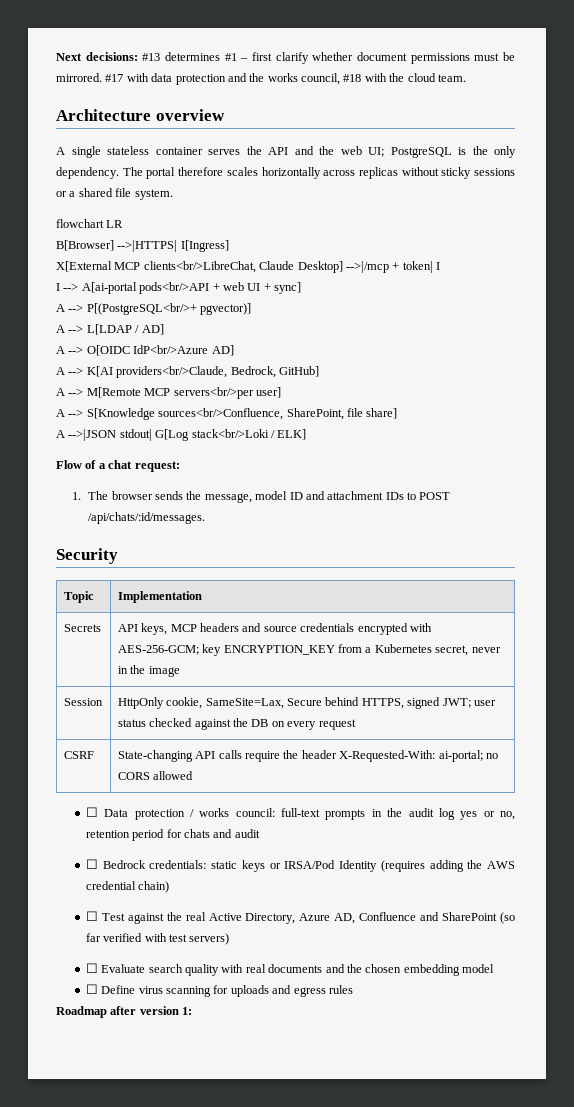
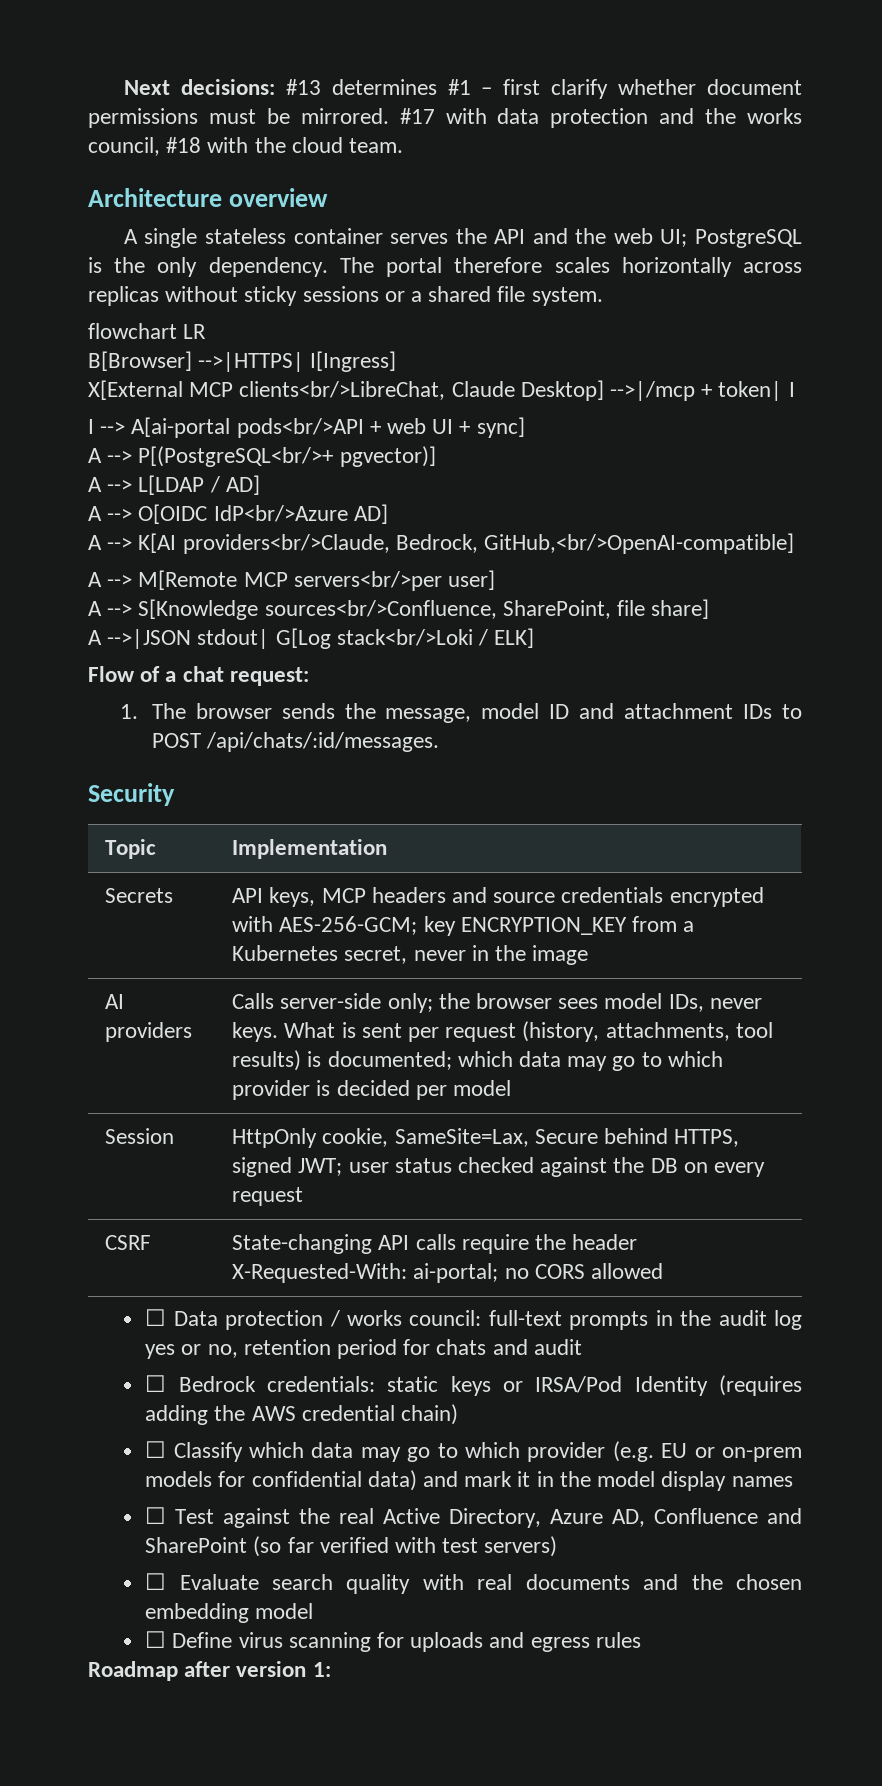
[278,366,319,377] GitHub] -> [484,533,795,554] GitHub,<br/>OpenAI-compatible]
(180, 671) none -> [105,994,125,1009] [105,1022,193,1042] [232,993,762,1013] [232,1021,773,1042] [232,1050,723,1071] [232,1080,512,1100] // AI providers | Calls server-side only; the browser sees model IDs, never keys. What is sent per request (history, attachments, tool results) is documented; which data may go to which provider is decided per model
(170, 887) none -> [145,1441,802,1462] [145,1470,793,1491] // ☐ Classify which data may go to which provider (e.g. EU or on-prem models for confidential data) and mark it in the model display names

